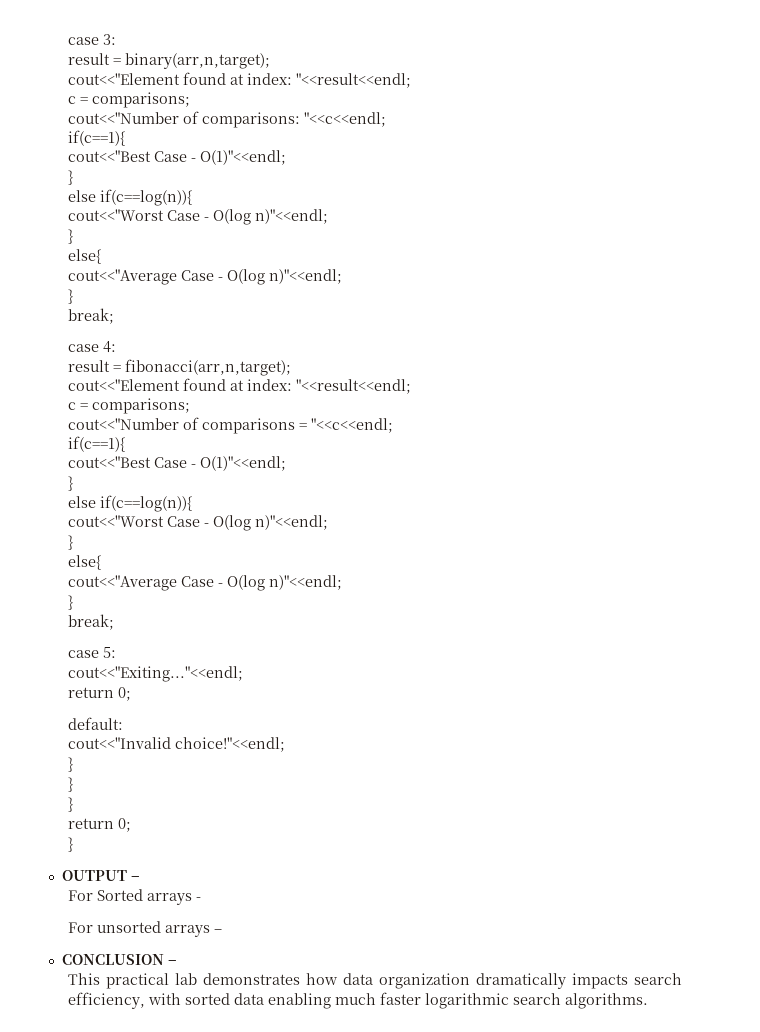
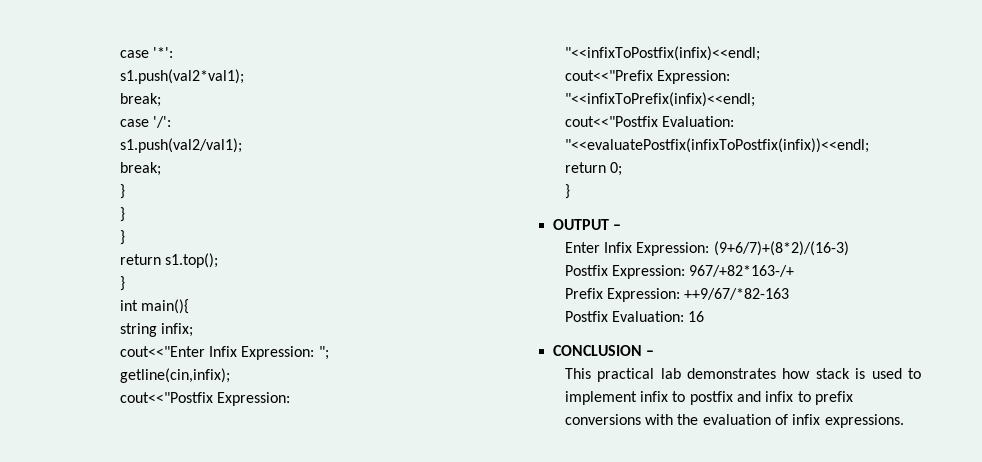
[68,34,117,45] [68,53,271,69] [68,72,412,88] [68,92,191,108] [68,111,387,128] [68,130,126,146] [68,150,287,165] [68,170,74,185] [68,189,193,206] [68,209,329,225] [68,229,74,244] [68,249,102,264] [68,269,343,285] [68,289,74,304] [68,308,115,324] [68,341,117,353] [68,359,292,376] [68,378,412,394] [68,398,191,414] [68,417,394,434] [68,436,126,452] [68,456,287,471] [68,476,74,491] [68,495,193,512] [68,515,329,531] [68,535,74,550] [68,555,102,570] [68,575,343,591] [68,595,74,610] [68,614,115,630] [68,647,117,658] [68,666,244,682] [68,687,132,701] [68,717,124,730] [68,737,286,752] [68,757,74,772] [68,777,74,792] [68,797,74,812] case 3: // result = binary(arr,n,target); // cout<<"Element found at index: "<<result<<endl; // c = comparisons; // cout<<"Number of comparisons: "<<c<<endl; // if(c==1){ // cout<<"Best Case - O(1)"<<endl; // } // else if(c==log(n)){ // cout<<"Worst Case - O(log n)"<<endl; // } // else{ // cout<<"Average Case - O(log n)"<<endl; // } // break; // case 4: // result = fibonacci(arr,n,target); // cout<<"Element found at index: "<<result<<endl; // c = comparisons; // cout<<"Number of comparisons = "<<c<<endl; // if(c==1){ // cout<<"Best Case - O(1)"<<endl; // } // else if(c==log(n)){ // cout<<"Worst Case - O(log n)"<<endl; // } // else{ // cout<<"Average Case - O(log n)"<<endl; // } // break; // case 5: // cout<<"Exiting..."<<endl; // return 0; // default: // cout<<"Invalid choice!"<<endl; // } // } // } -> [119,47,174,58] [119,69,244,84] [119,93,161,107] [119,116,172,128] [119,138,242,153] [119,162,161,176] [119,184,125,199] [119,207,125,222] [119,230,125,245] [119,253,219,268] [119,276,125,291] [119,299,190,314] [119,323,194,337] [119,346,329,360] [119,368,230,383] [119,392,291,406] [564,46,760,61] [564,70,731,84] [564,92,755,107] [564,116,735,127] [564,138,869,153] case '*': // s1.push(val2*val1); // break; // case '/': // s1.push(val2/val1); // break; // } // } // } // return s1.top(); // } // int main(){ // string infix; // cout<<"Enter Infix Expression: "; // getline(cin,infix); // cout<<"Postfix Expression: "<<infixToPostfix(infix)<<endl; // cout<<"Prefix Expression: "<<infixToPrefix(infix)<<endl; // cout<<"Postfix Evaluation: "<<evaluatePostfix(infixToPostfix(infix))<<endl;
[68,889,202,905] [68,921,223,937] For Sorted arrays - // For unsorted arrays – -> [564,241,849,256] [564,265,795,279] [564,288,790,302] [564,311,705,322] Enter Infix Expression: (9+6/7)+(8*2)/(16-3) // Postfix Expression: 967/+82*163-/+ // Prefix Expression: ++9/67/*82-163 // Postfix Evaluation: 16
[343,973,682,989] [68,992,649,1009] data organization dramatically impacts search efficiency, with sorted data enabling much faster logarithmic search algorithms. -> [815,368,921,379] [564,391,854,405] [564,414,904,428] stack is used to implement infix to postfix and infix to prefix conversions with the evaluation of infix expressions.

